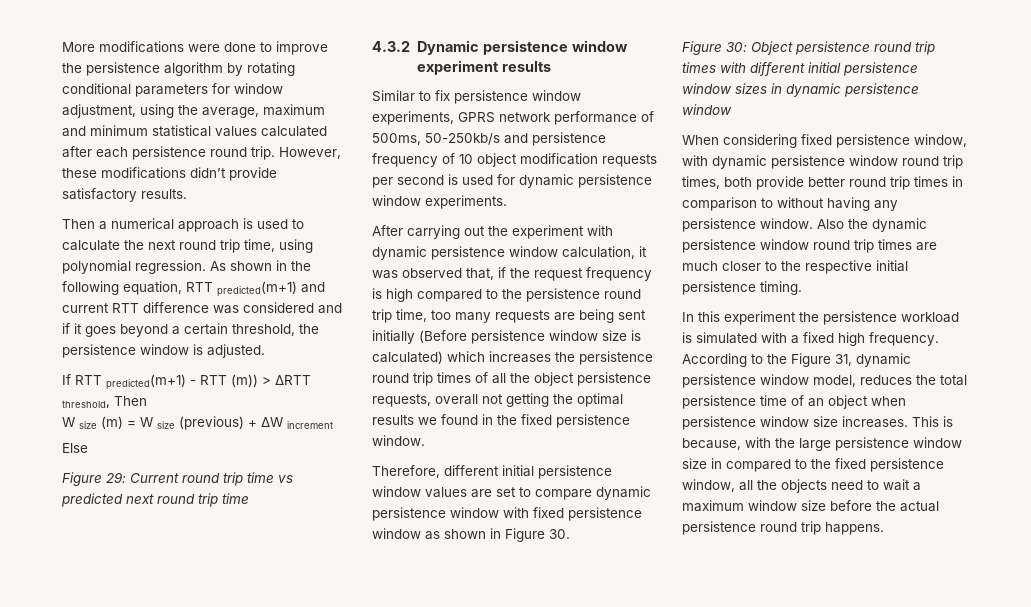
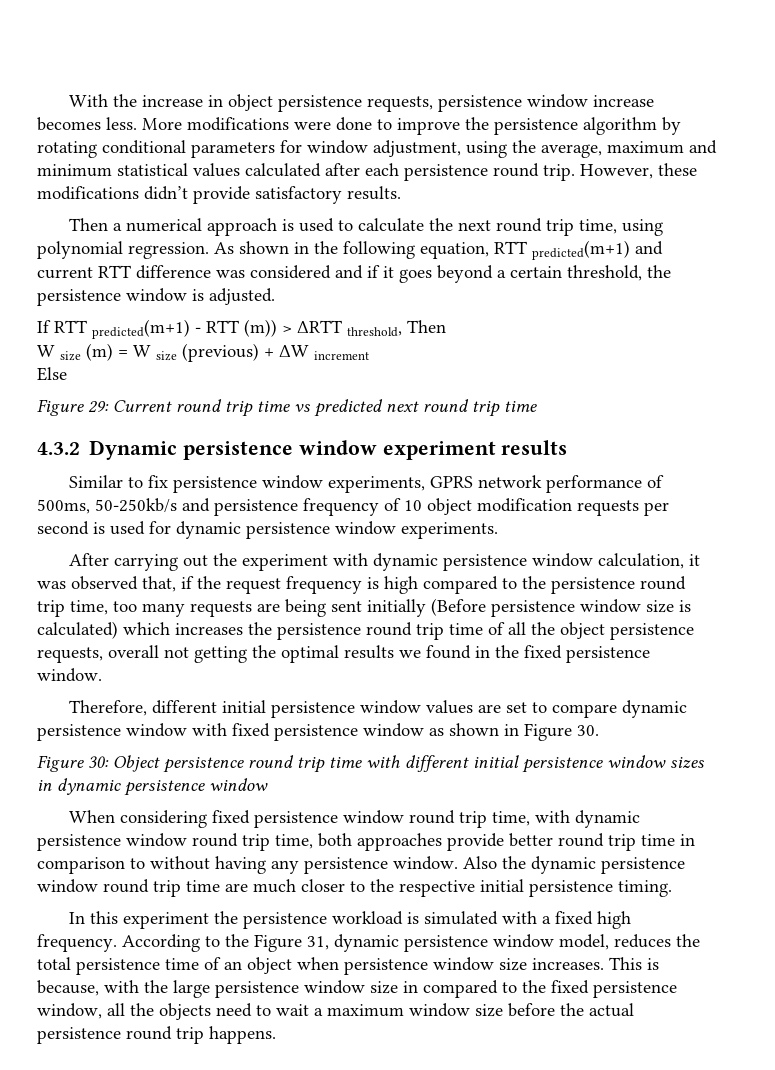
(62, 47) none -> [69,94,655,112] [37,117,137,131] With the increase in object persistence requests, persistence window increase becomes less.
[437,372,471,383] times -> [449,623,483,635] time
[682,62,716,73] times -> [329,757,362,768] time
[914,134,967,147] window, -> [343,810,531,828] window round trip time,
[682,176,752,189] times, both -> [275,833,442,851] time, both approaches
[914,176,948,187] times -> [641,834,675,846] time
[878,239,912,250] times -> [186,880,220,892] time

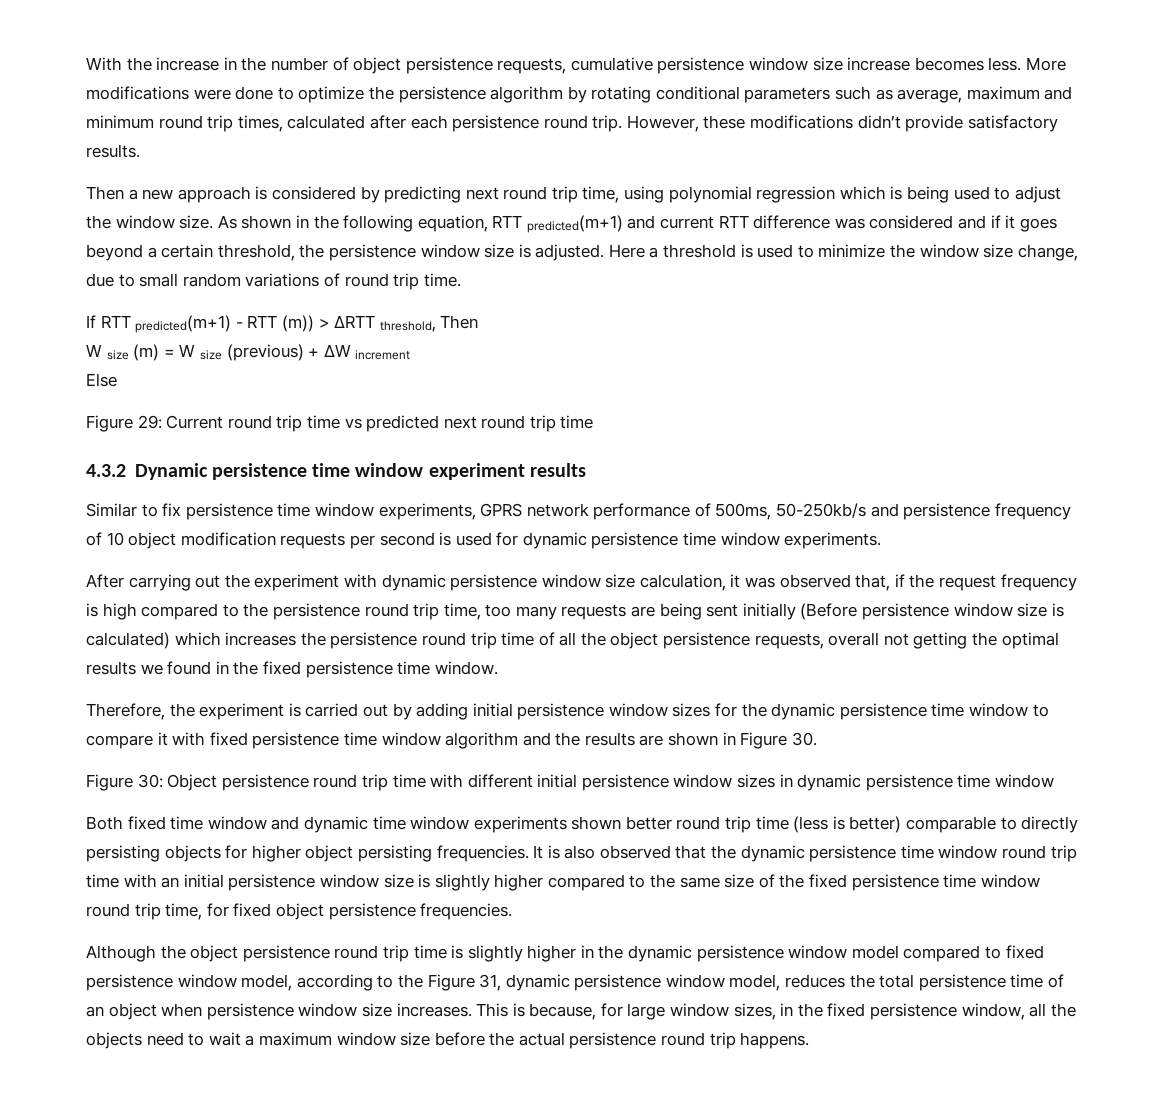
[228,94,589,112] object persistence requests, persistence window -> [241,57,843,74] the number of object persistence requests, cumulative persistence window size
[397,118,460,135] improve -> [298,86,365,103] optimize
[280,140,536,158] for window adjustment, using the -> [835,86,893,100] such as
[117,163,240,177] statistical values -> [158,115,283,132] round trip times,
[126,218,203,232] numerical -> [142,189,174,200] new
[299,218,454,232] used to calculate the -> [271,186,462,203] considered by predicting
[128,242,209,259] regression. -> [756,186,1061,203] [86,215,214,229] regression which is being used to adjust the window size.
(187, 295) none -> [484,244,515,258] size
(275, 296) none -> [608,244,1078,261] [86,273,461,290] Here a threshold is used to minimize the window size change, due to small random variations of round trip time.
(294, 450) none -> [312,463,351,477] time
(258, 484) none -> [277,503,311,517] time
(330, 530) none -> [683,532,717,546] time
(594, 560) none -> [605,574,636,588] size
(650, 654) none -> [397,661,431,675] time
[152,700,688,718] [37,723,444,741] different initial persistence window values are set to compare dynamic persistence window with fixed persistence window as -> [169,703,1049,720] [86,732,664,749] the experiment is carried out by adding initial persistence window sizes for the dynamic persistence time window to compare it with fixed persistence time window algorithm and the results are
(205, 788) none -> [957,774,991,788] time
[69,810,641,828] [37,833,695,851] [37,856,685,874] [37,879,672,897] [69,911,632,929] [37,934,200,952] When considering fixed persistence window round trip time, with dynamic persistence window round trip time, both approaches provide better round trip time in comparison to without having any persistence window. Also the dynamic persistence window round trip time are much closer to the respective initial persistence timing. // In this experiment the persistence workload is simulated with a fixed high frequency. According -> [86,816,1079,833] [86,845,1077,862] [86,874,1040,891] [86,903,513,920] [86,945,1044,962] [86,974,373,991] Both fixed time window and dynamic time window experiments shown better round trip time (less is better) comparable to directly persisting objects for higher object persisting frequencies. It is also observed that the dynamic persistence time window round trip time with an initial persistence window size is slightly higher compared to the same size of the fixed persistence time window round trip time, for fixed object persistence frequencies. // Although the object persistence round trip time is slightly higher in the dynamic persistence window model compared to fixed persistence window model, according
[104,980,517,998] with the large persistence window size in compared to -> [600,1003,794,1020] for large window sizes, in

